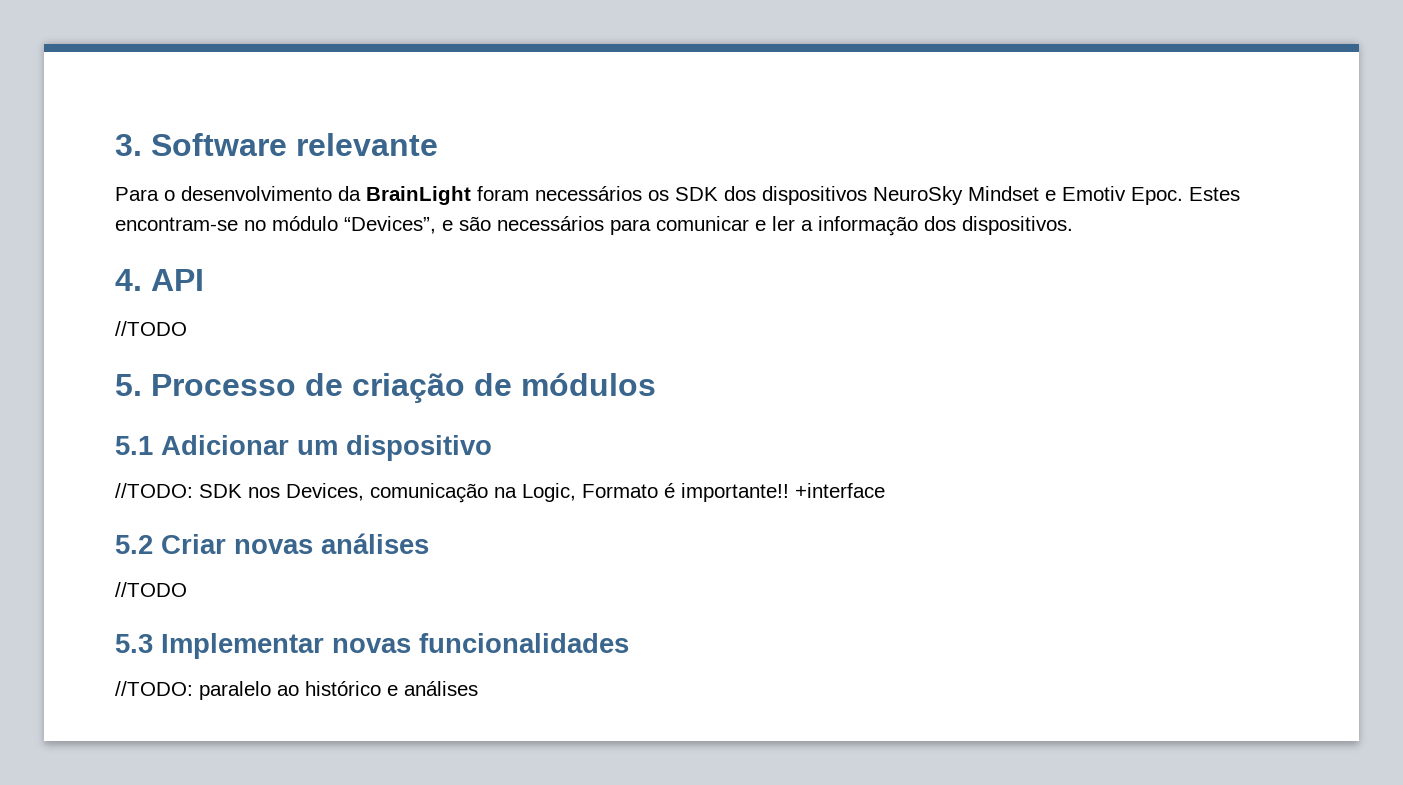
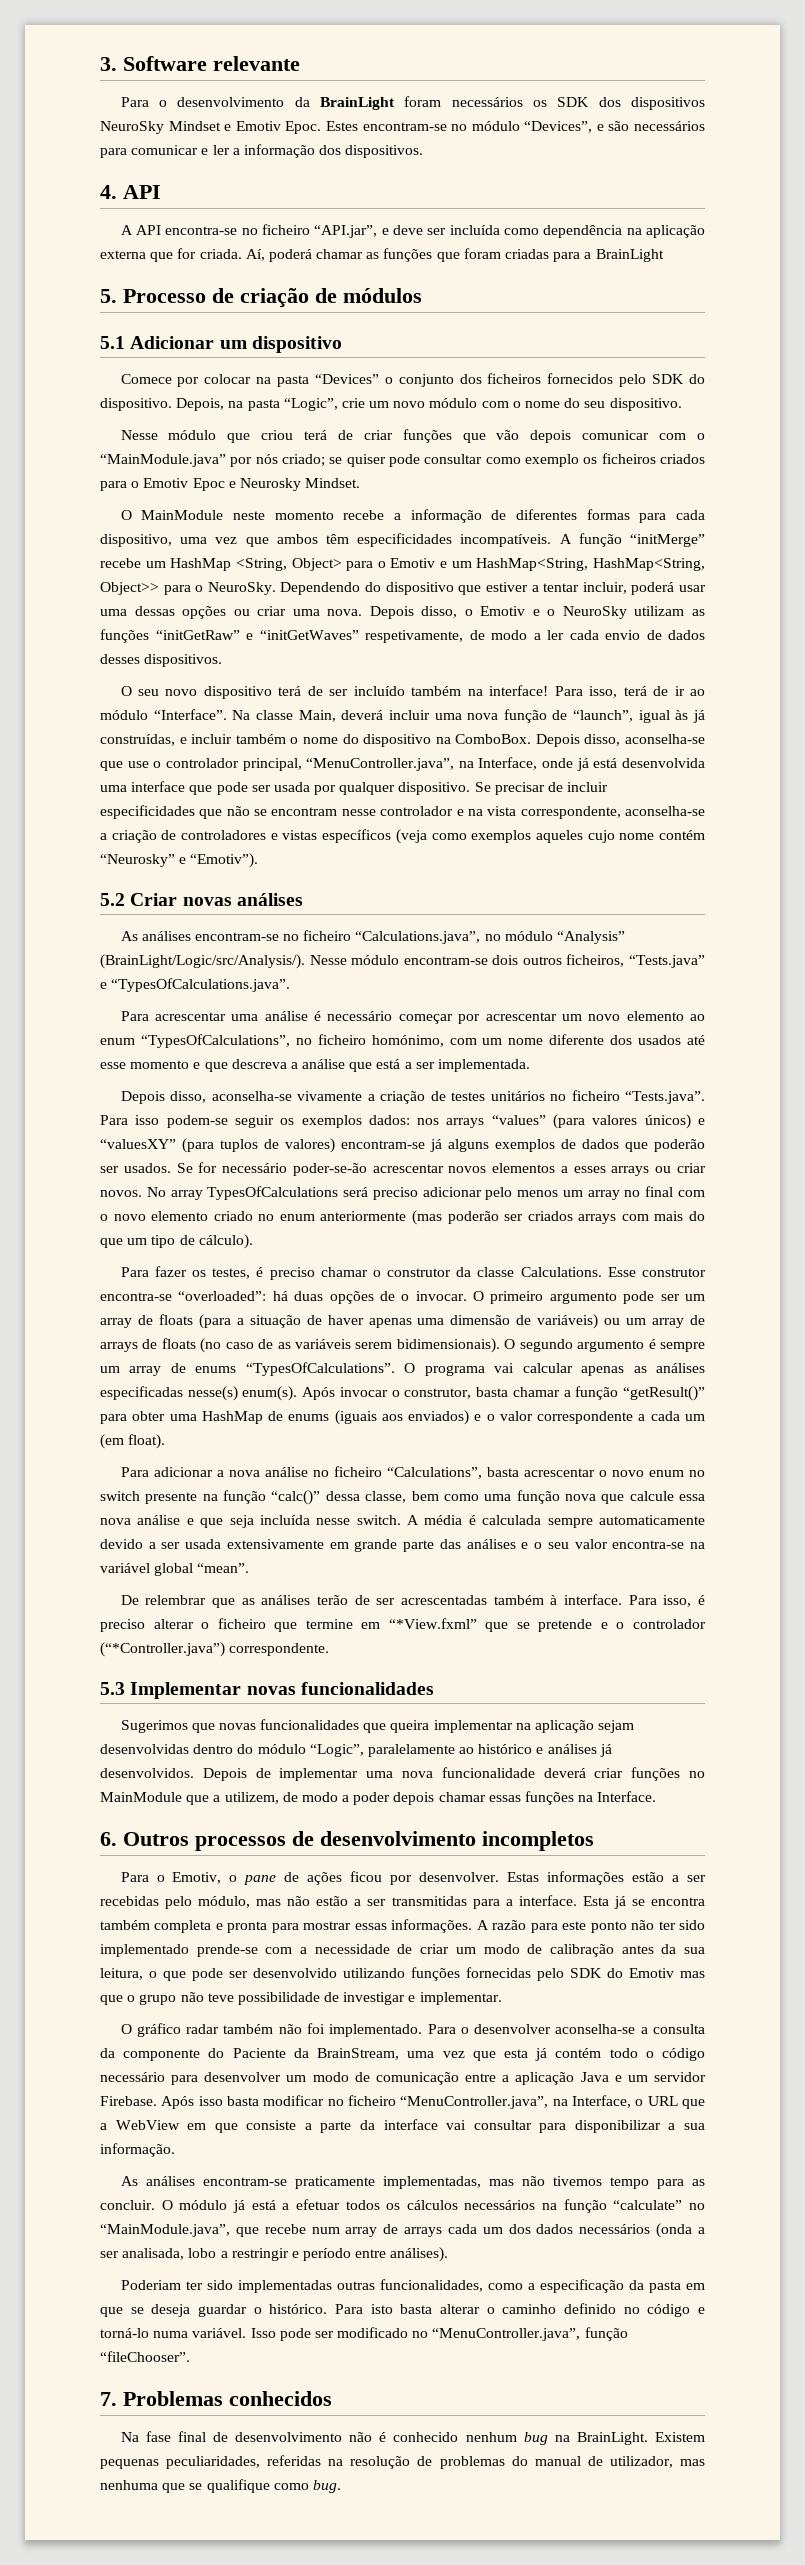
[115,321,187,336] //TODO -> [120,224,705,238] [100,248,664,262] A API encontra-se no ficheiro “API.jar”, e deve ser incluída como dependência na aplicação externa que for criada. Aí, poderá chamar as funções que foram criadas para a BrainLight
[115,483,885,503] [115,533,429,554] [115,582,187,597] [115,633,629,659] [115,681,478,700] //TODO: SDK nos Devices, comunicação na Logic, Formato é importante!! +interface // 5.2 Criar novas análises // //TODO // 5.3 Implementar novas funcionalidades // //TODO: paralelo ao histórico e análises -> [120,373,705,387] [100,398,682,411] [120,429,705,443] [100,453,705,467] [100,478,361,491] [120,509,705,523] [100,533,705,547] [100,558,705,571] [100,582,707,595] [100,606,706,619] [100,629,705,643] [100,654,223,667] [120,685,705,699] [100,709,705,723] [100,734,705,747] [100,757,705,771] [100,781,609,795] [100,805,706,819] [100,829,705,844] [100,853,259,868] [100,893,303,906] [120,930,626,944] [100,954,705,969] [100,978,291,992] [120,1011,705,1024] [100,1034,705,1048] [100,1059,531,1072] [120,1090,706,1104] [100,1114,705,1129] [100,1138,705,1153] [100,1162,706,1176] [100,1186,705,1200] [100,1210,705,1225] [100,1234,253,1249] [120,1266,706,1280] [100,1291,705,1304] [100,1314,705,1329] [100,1338,705,1353] [100,1362,705,1376] [100,1386,706,1401] [100,1410,705,1425] [100,1434,166,1449] [120,1466,706,1479] [100,1490,705,1505] [100,1515,705,1528] [100,1539,706,1552] [100,1563,250,1576] [120,1594,706,1608] [100,1618,707,1632] [100,1642,330,1657] [100,1682,434,1699] [120,1719,635,1733] [100,1744,612,1757] [100,1767,705,1781] [100,1791,657,1805] [100,1831,594,1851] [120,1871,706,1885] [100,1895,706,1909] [100,1919,706,1933] [100,1944,706,1957] [100,1967,705,1981] [100,1992,502,2005] [120,2023,706,2037] [100,2048,705,2061] [100,2072,706,2085] [100,2095,706,2109] [100,2119,705,2133] [100,2143,175,2157] [120,2176,705,2189] [100,2199,706,2213] [100,2223,705,2238] [100,2247,449,2262] [120,2279,705,2293] [100,2303,705,2317] [100,2327,628,2341] [100,2351,190,2362] [100,2391,332,2406] [120,2431,705,2445] [100,2455,705,2469] [100,2479,341,2493] Comece por colocar na pasta “Devices” o conjunto dos ficheiros fornecidos pelo SDK do dispositivo. Depois, na pasta “Logic”, crie um novo módulo com o nome do seu dispositivo. // Nesse módulo que criou terá de criar funções que vão depois comunicar com o “MainModule.java” por nós criado; se quiser pode consultar como exemplo os ficheiros criados para o Emotiv Epoc e Neurosky Mindset. // O MainModule neste momento recebe a informação de diferentes formas para cada dispositivo, uma vez que ambos têm especificidades incompatíveis. A função “initMerge” recebe um HashMap <String, Object> para o Emotiv e um HashMap<String, HashMap<String, Object>> para o NeuroSky. Dependendo do dispositivo que estiver a tentar incluir, poderá usar uma dessas opções ou criar uma nova. Depois disso, o Emotiv e o NeuroSky utilizam as funções “initGetRaw” e “initGetWaves” respetivamente, de modo a ler cada envio de dados desses dispositivos. // O seu novo dispositivo terá de ser incluído também na interface! Para isso, terá de ir ao módulo “Interface”. Na classe Main, deverá incluir uma nova função de “launch”, igual às já construídas, e incluir também o nome do dispositivo na ComboBox. Depois disso, aconselha-se que use o controlador principal, “MenuController.java”, na Interface, onde já está desenvolvida uma interface que pode ser usada por qualquer dispositivo. Se precisar de incluir especificidades que não se encontram nesse controlador e na vista correspondente, aconselha-se a criação de controladores e vistas específicos (veja como exemplos aqueles cujo nome contém “Neurosky” e “Emotiv”). // 5.2 Criar novas análises // As análises encontram-se no ficheiro “Calculations.java”, no módulo “Analysis” (BrainLight/Logic/src/Analysis/). Nesse módulo encontram-se dois outros ficheiros, “Tests.java” e “TypesOfCalculations.java”. // Para acrescentar uma análise é necessário começar por acrescentar um novo elemento ao enum “TypesOfCalculations”, no ficheiro homónimo, com um nome diferente dos usados até esse momento e que descreva a análise que está a ser implementada. // Depois disso, aconselha-se vivamente a criação de testes unitários no ficheiro “Tests.java”. Para isso podem-se seguir os exemplos dados: nos arrays “values” (para valores únicos) e “valuesXY” (para tuplos de valores) encontram-se já alguns exemplos de dados que poderão ser usados. Se for necessário poder-se-ão acrescentar novos elementos a esses arrays ou criar novos. No array TypesOfCalculations será preciso adicionar pelo menos um array no final com o novo elemento criado no enum anteriormente (mas poderão ser criados arrays com mais do que um tipo de cálculo). // Para fazer os testes, é preciso chamar o construtor da classe Calculations. Esse construtor encontra-se “overloaded”: há duas opções de o invocar. O primeiro argumento pode ser um array de floats (para a situação de haver apenas uma dimensão de variáveis) ou um array de arrays de floats (no caso de as variáveis serem bidimensionais). O segundo argumento é sempre um array de enums “TypesOfCalculations”. O programa vai calcular apenas as análises especificadas nesse(s) enum(s). Após invocar o construtor, basta chamar a função “getResult()” para obter uma HashMap de enums (iguais aos enviados) e o valor correspondente a cada um (em float). // Para adicionar a nova análise no ficheiro “Calculations”, basta acrescentar o novo enum no switch presente na função “calc()” dessa classe, bem como uma função nova que calcule essa nova análise e que seja incluída nesse switch. A média é calculada sempre automaticamente devido a ser usada extensivamente em grande parte das análises e o seu valor encontra-se na variável global “mean”. // De relembrar que as análises terão de ser acrescentadas também à interface. Para isso, é preciso alterar o ficheiro que termine em “*View.fxml” que se pretende e o controlador (“*Controller.java”) correspondente. // 5.3 Implementar novas funcionalidades // Sugerimos que novas funcionalidades que queira implementar na aplicação sejam desenvolvidas dentro do módulo “Logic”, paralelamente ao histórico e análises já desenvolvidos. Depois de implementar uma nova funcionalidade deverá criar funções no MainModule que a utilizem, de modo a poder depois chamar essas funções na Interface. // 6. Outros processos de desenvolvimento incompletos // Para o Emotiv, o pane de ações ficou por desenvolver. Estas informações estão a ser recebidas pelo módulo, mas não estão a ser transmitidas para a interface. Esta já se encontra também completa e pronta para mostrar essas informações. A razão para este ponto não ter sido implementado prende-se com a necessidade de criar um modo de calibração antes da sua leitura, o que pode ser desenvolvido utilizando funções fornecidas pelo SDK do Emotiv mas que o grupo não teve possibilidade de investigar e implementar. // O gráfico radar também não foi implementado. Para o desenvolver aconselha-se a consulta da componente do Paciente da BrainStream, uma vez que esta já contém todo o código necessário para desenvolver um modo de comunicação entre a aplicação Java e um servidor Firebase. Após isso basta modificar no ficheiro “MenuController.java”, na Interface, o URL que a WebView em que consiste a parte da interface vai consultar para disponibilizar a sua informação. // As análises encontram-se praticamente implementadas, mas não tivemos tempo para as concluir. O módulo já está a efetuar todos os cálculos necessários na função “calculate” no “MainModule.java”, que recebe num array de arrays cada um dos dados necessários (onda a ser analisada, lobo a restringir e período entre análises). // Poderiam ter sido implementadas outras funcionalidades, como a especificação da pasta em que se deseja guardar o histórico. Para isto basta alterar o caminho definido no código e torná-lo numa variável. Isso pode ser modificado no “MenuController.java”, função “fileChooser”. // 7. Problemas conhecidos // Na fase final de desenvolvimento não é conhecido nenhum bug na BrainLight. Existem pequenas peculiaridades, referidas na resolução de problemas do manual de utilizador, mas nenhuma que se qualifique como bug.

